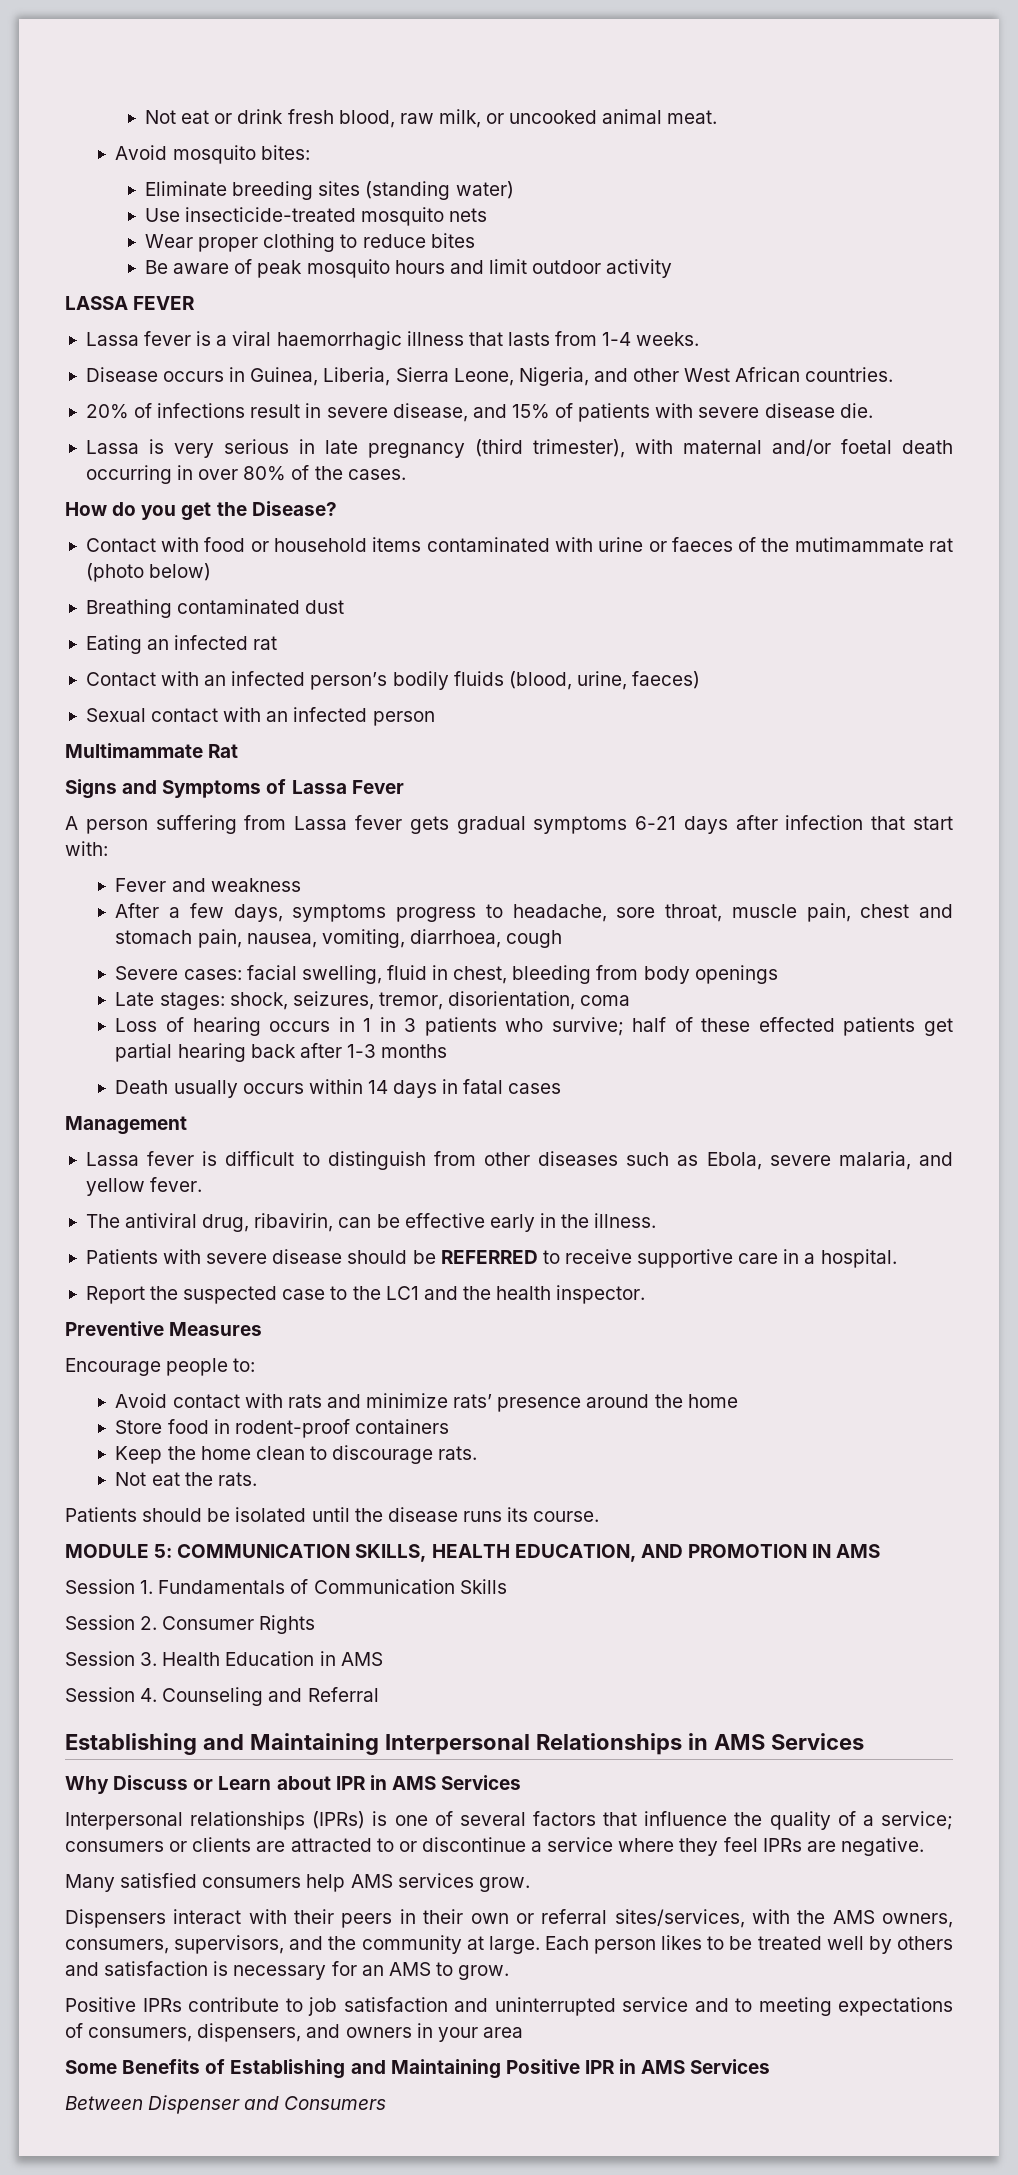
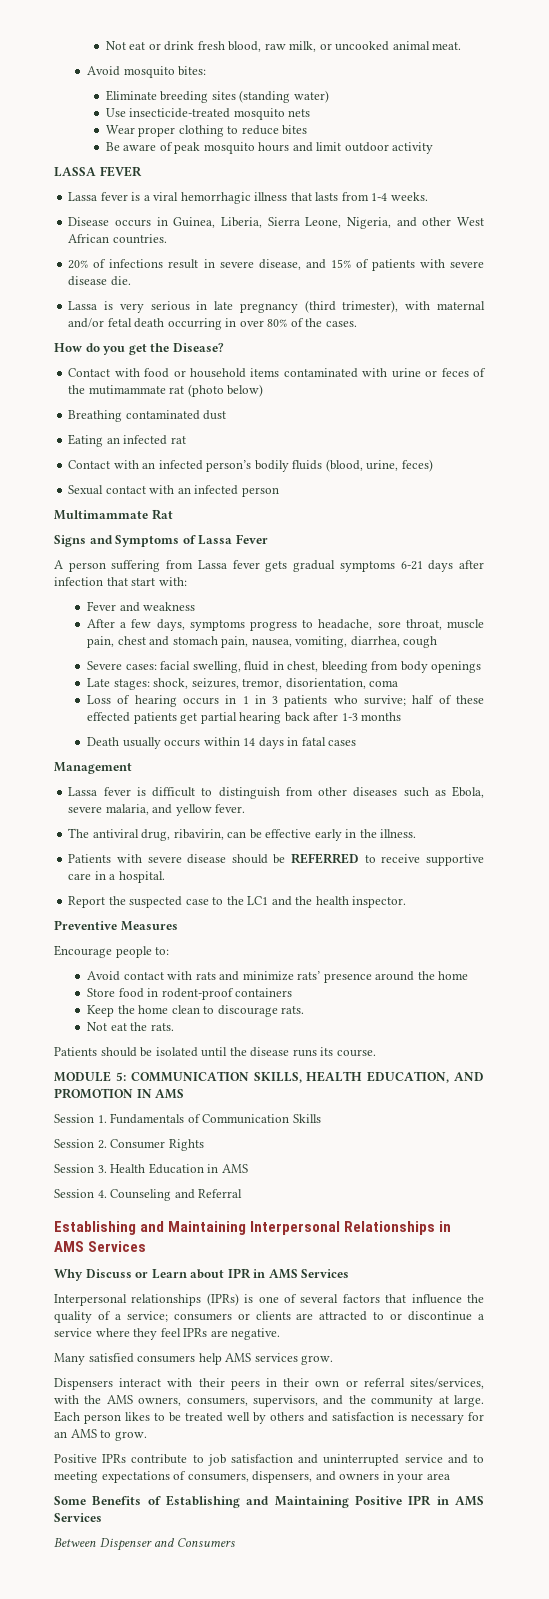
[276,331,402,350] haemorrhagic -> [180,192,251,204] hemorrhagic
[840,439,892,454] foetal -> [107,318,132,327] fetal
[671,537,733,552] faeces -> [441,368,469,377] feces
[632,671,701,689] faeces) -> [401,459,433,472] feces)
[409,929,501,948] diarrhoea, -> [350,636,400,647] diarrhea,

